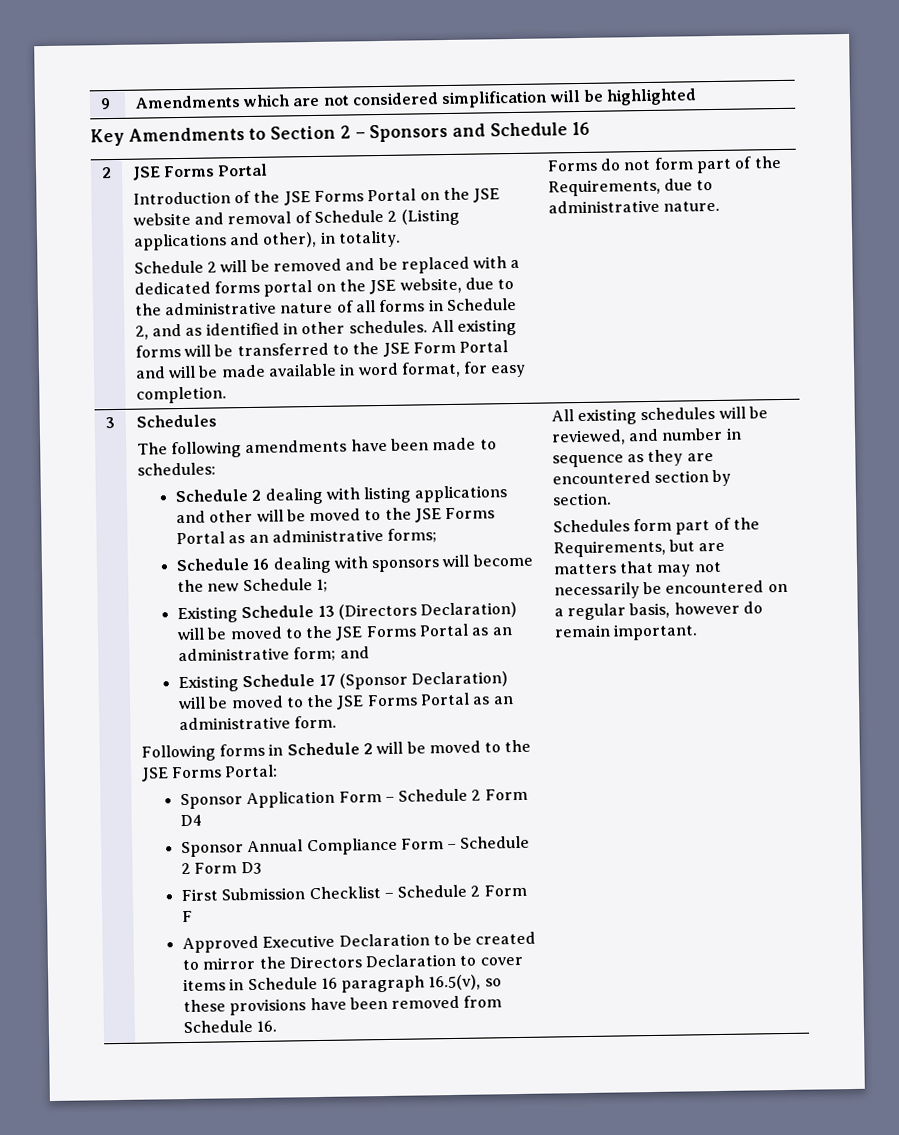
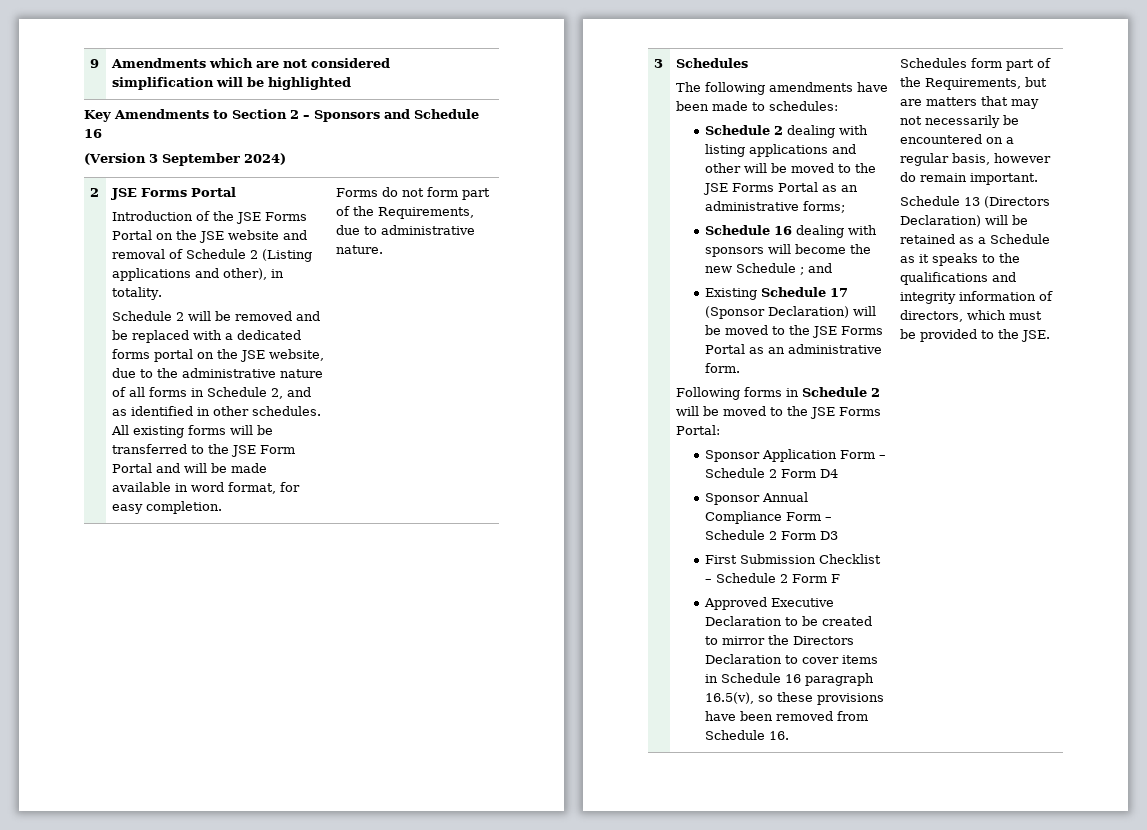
(590, 128) none -> [84,153,286,166] // (Version 3 September 2024)
[315,578,328,593] [176,601,518,624] [176,623,513,641] [177,646,337,662] 1; // Existing Schedule 13 (Directors Declaration) will be moved to the JSE Forms Portal as an administrative form; -> [800,267,805,275] ;
[550,406,768,426] [550,427,742,446] [551,449,714,468] [551,469,732,487] [551,492,612,506] All existing schedules will be reviewed, and number in sequence as they are encountered section by section. // -> (790, 735) none
(698, 632) none -> [900,196,1051,208] [900,215,1029,227] [900,234,1051,244] [900,253,1021,266] [900,272,1017,285] [900,291,1054,304] [900,310,1043,322] [900,329,1051,342] // Schedule 13 (Directors Declaration) will be retained as a Schedule as it speaks to the qualifications and integrity information of directors, which must be provided to the JSE.

